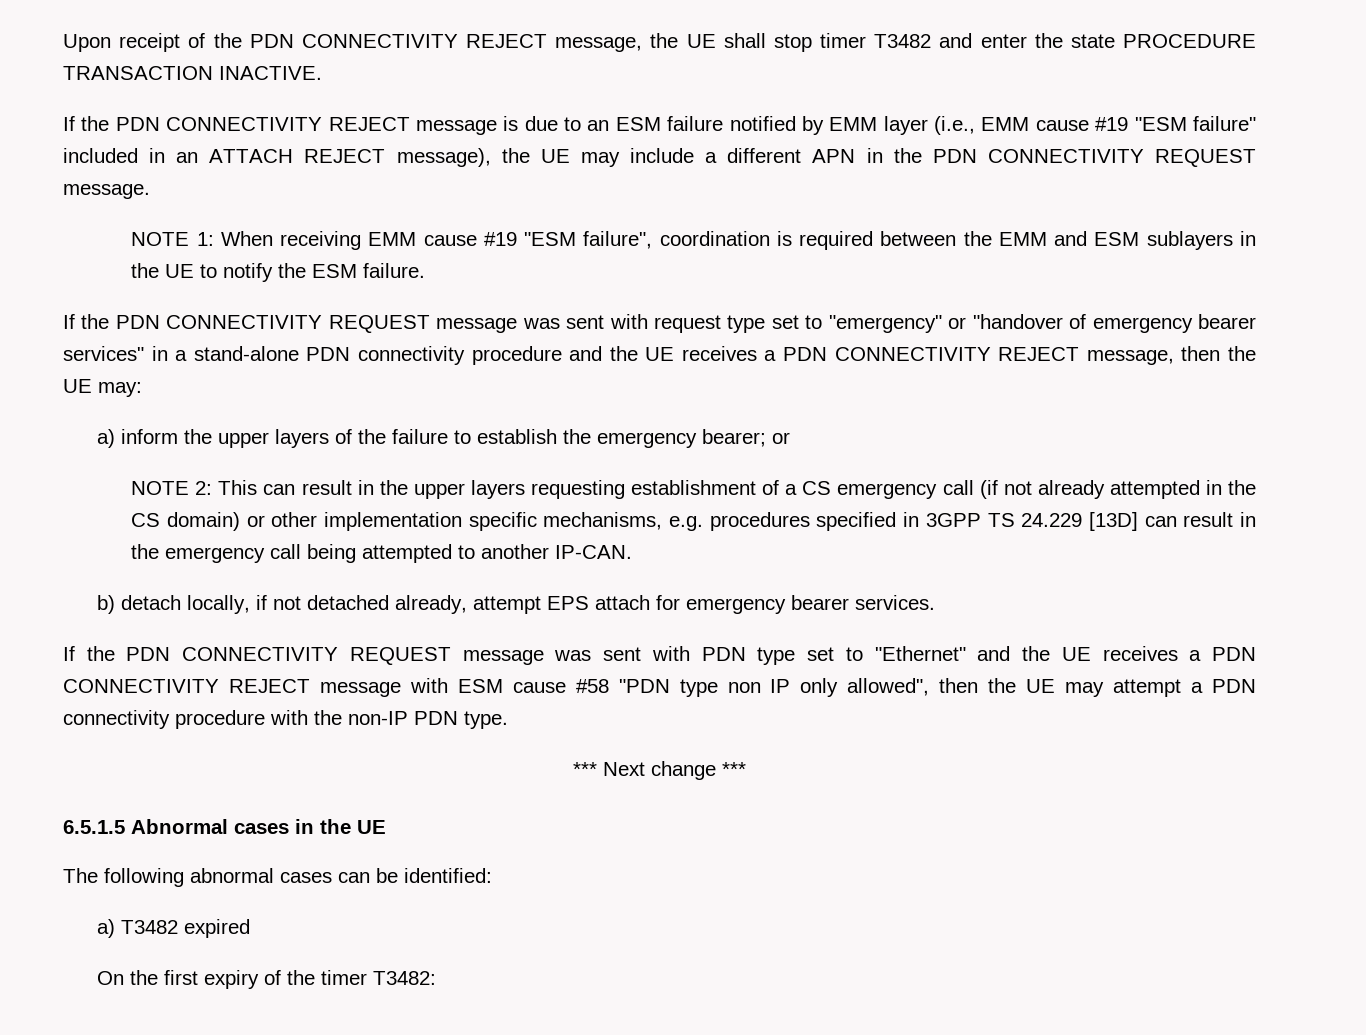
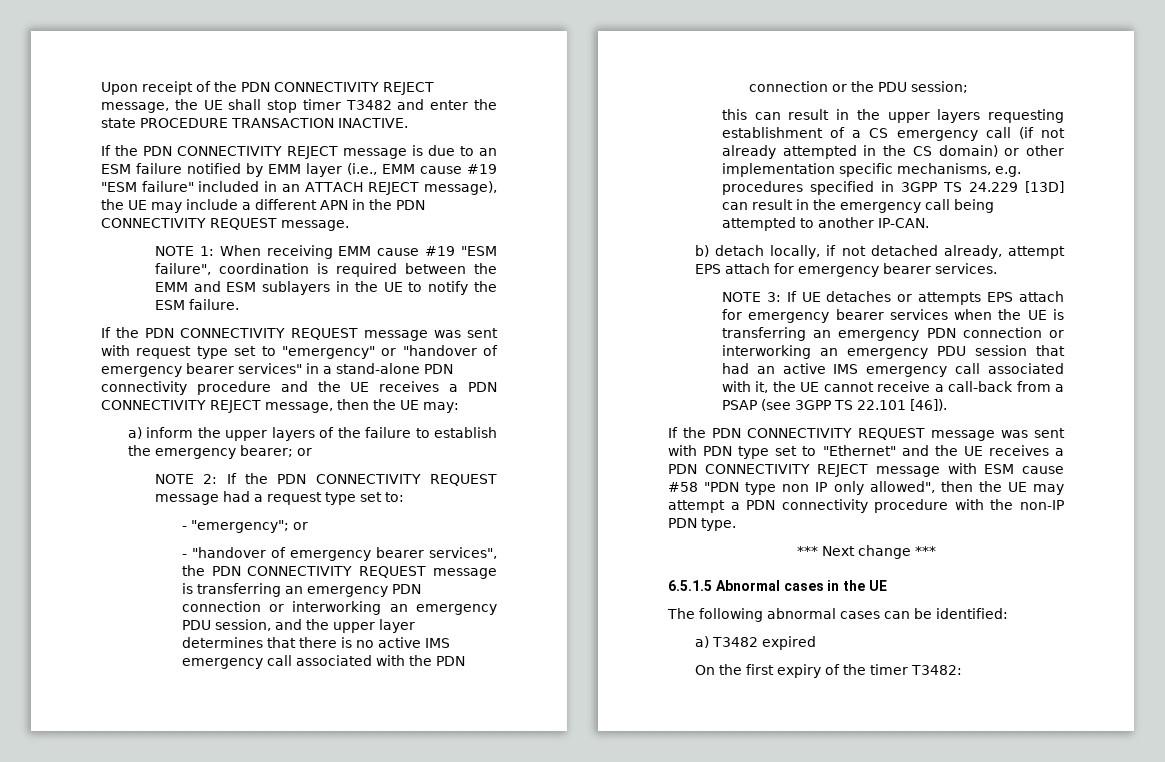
[218,480,258,495] This -> [226,473,497,486] [154,491,404,505] [181,520,308,533] [181,547,497,561] [181,565,497,579] [181,583,421,597] [181,601,497,615] [181,619,415,633] [181,637,450,648] [181,655,465,669] [748,81,968,93] [721,109,747,120] If the PDN CONNECTIVITY REQUEST message had a request type set to: // - "emergency"; or // - "handover of emergency bearer services", the PDN CONNECTIVITY REQUEST message is transferring an emergency PDN connection or interworking an emergency PDU session, and the upper layer determines that there is no active IMS emergency call associated with the PDN connection or the PDU session; // this
(936, 602) none -> [721,291,1064,305] [721,309,1064,323] [721,327,1064,341] [721,345,1065,359] [721,363,1064,377] [721,381,1064,393] [721,399,947,411] // NOTE 3: If UE detaches or attempts EPS attach for emergency bearer services when the UE is transferring an emergency PDN connection or interworking an emergency PDU session that had an active IMS emergency call associated with it, the UE cannot receive a call-back from a PSAP (see 3GPP TS 22.101 [46]).

